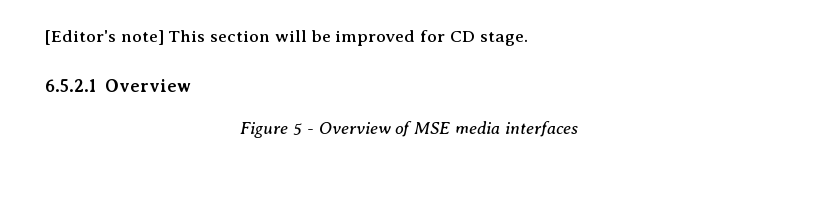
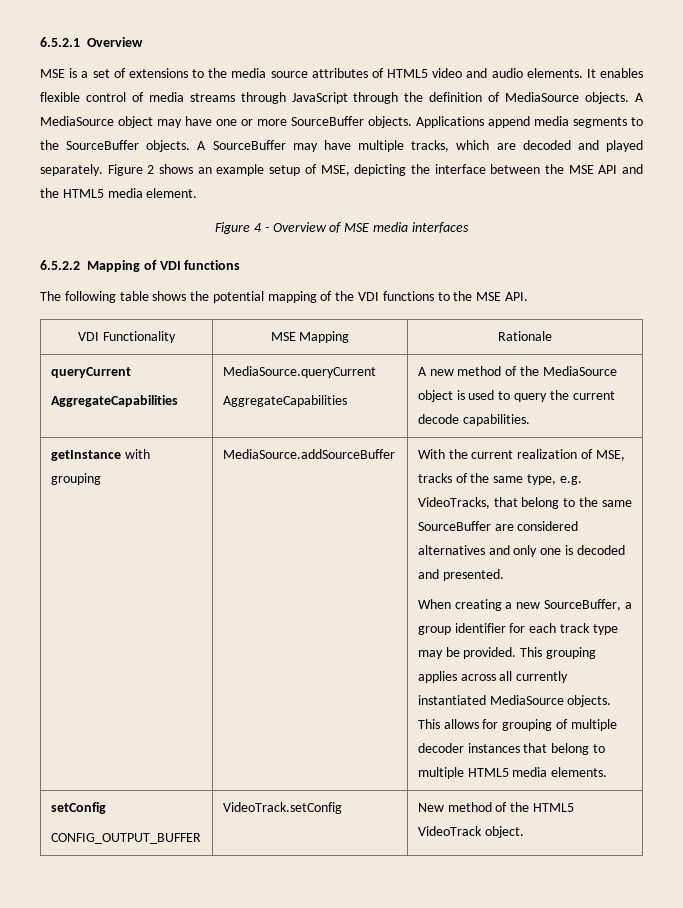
[45,30,528,46] [45,79,191,92] [240,122,303,138] [Editor's note] This section will be improved for CD stage. // 6.5.2.1 Overview // Figure 5 -> [40,37,143,47] [40,68,643,78] [40,92,644,104] [40,116,643,128] [40,140,643,152] [40,164,643,176] [40,188,198,198] [215,222,263,234] 6.5.2.1 Overview // MSE is a set of extensions to the media source attributes of HTML5 video and audio elements. It enables flexible control of media streams through JavaScript through the definition of MediaSource objects. A MediaSource object may have one or more SourceBuffer objects. Applications append media segments to the SourceBuffer objects. A SourceBuffer may have multiple tracks, which are decoded and played separately. Figure 2 shows an example setup of MSE, depicting the interface between the MSE API and the HTML5 media element. // Figure 4
(578, 129) none -> [40,260,241,272] [40,291,528,303] [78,331,176,343] [270,331,350,343] [498,331,552,341] [50,367,131,378] [50,395,178,407] [222,366,376,378] [222,395,347,407] [417,366,617,376] [417,390,615,402] [417,414,530,426] [50,449,150,461] [50,473,101,485] [222,449,395,459] [417,449,625,461] [417,473,582,485] [417,497,632,509] [417,521,579,531] [417,545,625,557] [417,569,504,581] [417,599,632,611] [417,623,618,635] [417,647,596,659] [417,671,569,683] [417,695,612,707] [417,719,617,731] [417,743,605,755] [417,767,608,779] [50,802,106,814] [50,833,201,844] [222,802,342,814] [417,802,574,812] [417,826,524,838] // 6.5.2.2 Mapping of VDI functions // The following table shows the potential mapping of the VDI functions to the MSE API. // VDI Functionality | MSE Mapping | Rationale // queryCurrent // AggregateCapabilities | MediaSource.queryCurrent // AggregateCapabilities | A new method of the MediaSource object is used to query the current decode capabilities. // getInstance with grouping | MediaSource.addSourceBuffer | With the current realization of MSE, tracks of the same type, e.g. VideoTracks, that belong to the same SourceBuffer are considered alternatives and only one is decoded and presented. // When creating a new SourceBuffer, a group identifier for each track type may be provided. This grouping applies across all currently instantiated MediaSource objects. This allows for grouping of multiple decoder instances that belong to multiple HTML5 media elements. // setConfig // CONFIG_OUTPUT_BUFFER | VideoTrack.setConfig | New method of the HTML5 VideoTrack object.

